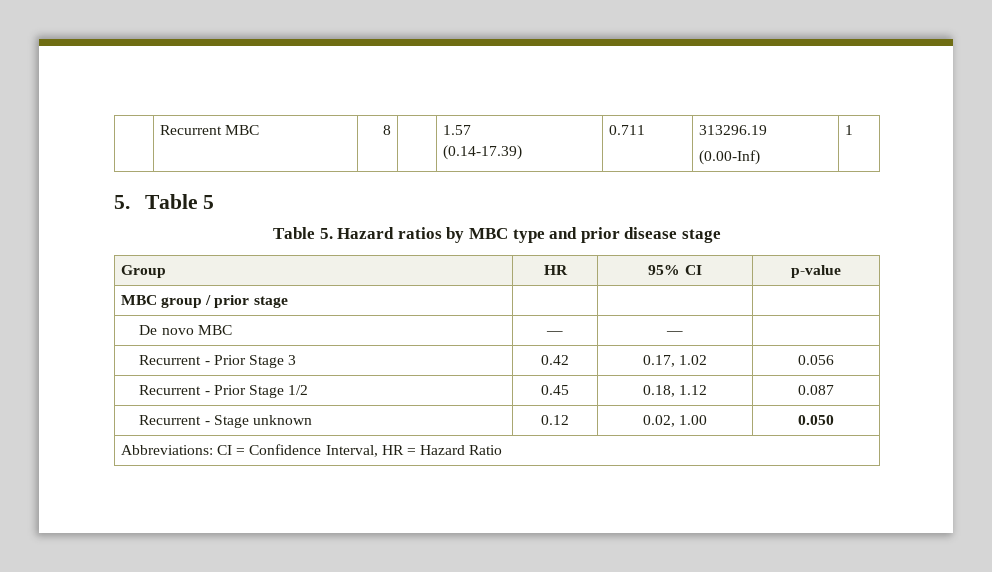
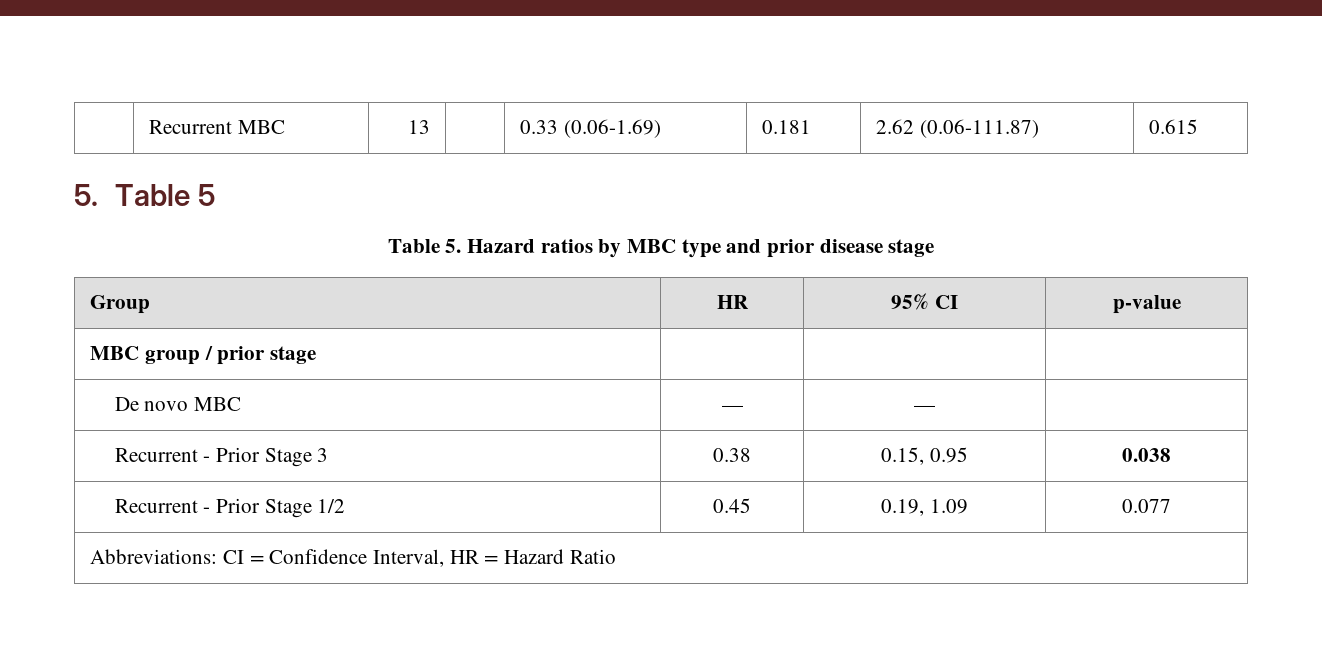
[383,125,392,135] [442,125,471,135] [442,145,522,160] [608,125,645,135] [698,125,767,135] [698,150,760,165] [844,125,853,135] 8 | | 1.57 // (0.14-17.39) | 0.711 | 313296.19 // (0.00-Inf) | 1 -> [407,120,430,134] [520,119,661,138] [762,120,812,134] [876,119,1039,138] [1149,119,1199,134] 13 | | 0.33 (0.06-1.69) | 0.181 | 2.62 (0.06-111.87) | 0.615
[541,355,569,365] [642,355,708,367] [798,355,834,365] 0.42 | 0.17, 1.02 | 0.056 -> [713,448,751,462] [881,447,968,465] [1122,448,1171,462] 0.38 | 0.15, 0.95 | 0.038
[642,385,708,397] [798,385,834,395] [139,415,312,428] [541,415,569,425] [642,415,708,427] [798,415,834,425] 0.18, 1.12 | 0.087 // Recurrent - Stage unknown | 0.12 | 0.02, 1.00 | 0.050 -> [881,499,968,516] [1122,499,1171,513] 0.19, 1.09 | 0.077

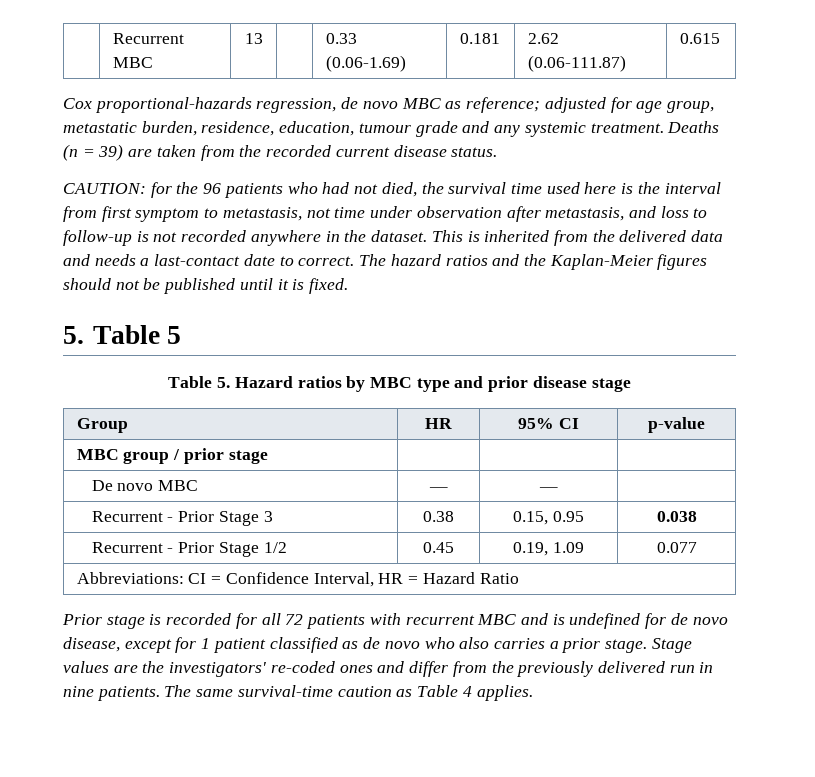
(1199, 126) none -> [63,97,714,113] [63,121,720,137] [63,144,498,161] [63,182,721,198] [63,206,708,222] [63,230,724,246] [63,254,708,270] [63,278,349,294] // Cox proportional-hazards regression, de novo MBC as reference; adjusted for age group, metastatic burden, residence, education, tumour grade and any systemic treatment. Deaths (n = 39) are taken from the recorded current disease status. // CAUTION: for the 96 patients who had not died, the survival time used here is the interval from first symptom to metastasis, not time under observation after metastasis, and loss to follow-up is not recorded anywhere in the dataset. This is inherited from the delivered data and needs a last-contact date to correct. The hazard ratios and the Kaplan-Meier figures should not be published until it is fixed.
(616, 556) none -> [62,613,728,629] [63,637,692,653] [63,661,714,677] [63,685,533,701] // Prior stage is recorded for all 72 patients with recurrent MBC and is undefined for de novo disease, except for 1 patient classified as de novo who also carries a prior stage. Stage values are the investigators' re-coded ones and differ from the previously delivered run in nine patients. The same survival-time caution as Table 4 applies.

